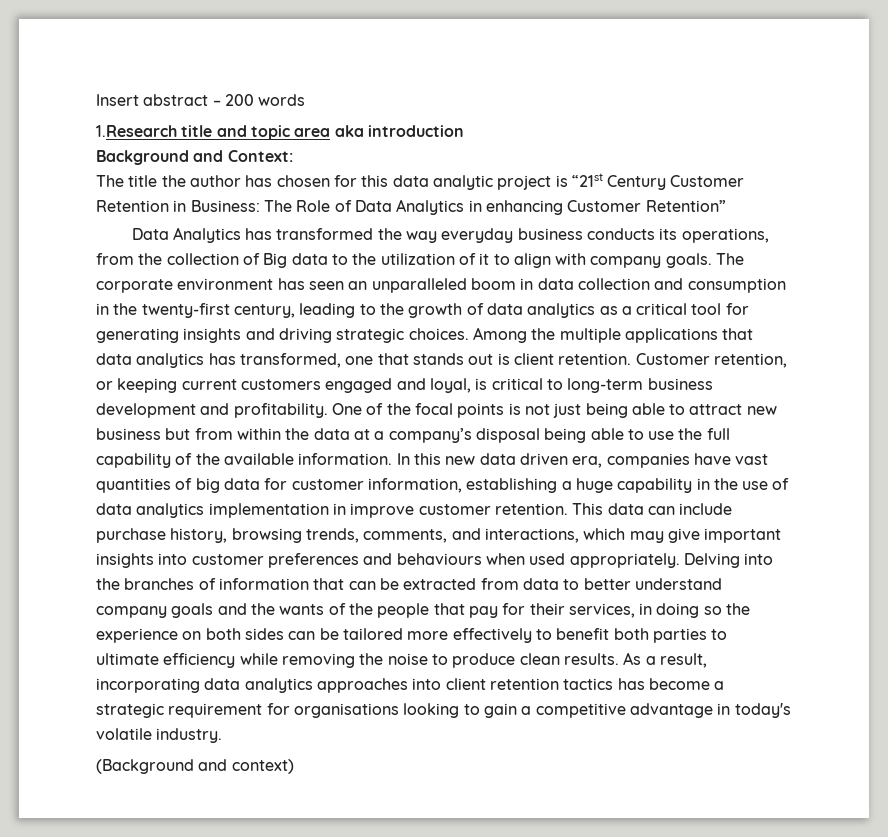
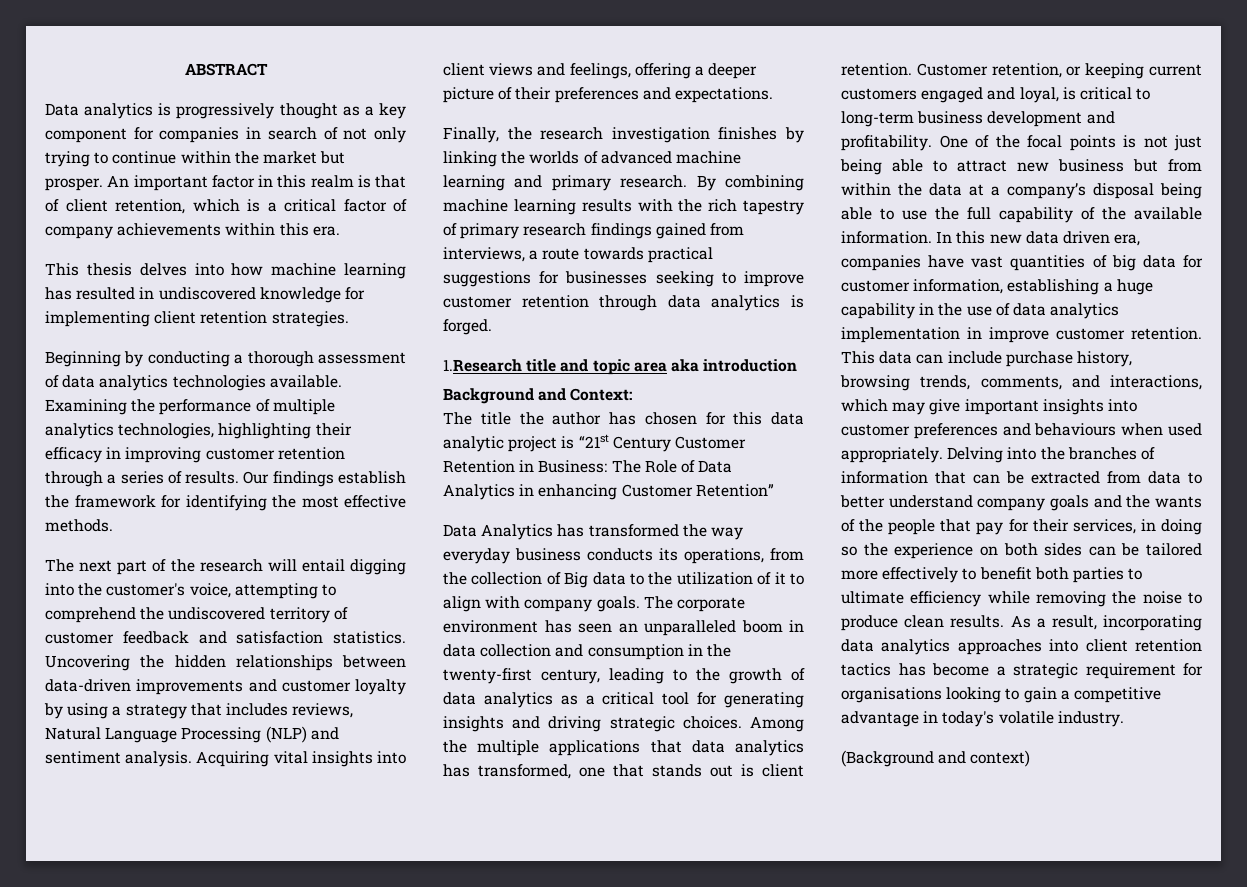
[96,94,306,106] Insert abstract – 200 words -> [184,63,268,76] [45,103,407,119] [45,127,407,143] [45,151,346,167] [45,175,406,191] [45,199,407,214] [45,223,340,239] [45,263,406,279] [45,287,365,303] [45,311,349,327] [45,351,406,367] [45,375,342,391] [45,399,335,415] [45,423,352,439] [45,447,345,463] [45,471,406,487] [45,495,406,511] [45,519,113,532] [45,559,406,575] [45,583,336,599] [45,607,348,623] [45,631,406,644] [45,655,406,671] [45,679,406,695] [44,703,354,719] [45,726,339,743] [45,751,406,767] [443,63,758,79] [443,87,773,103] [443,127,804,143] [443,151,741,167] [443,175,804,191] [443,199,804,215] [443,223,744,239] [443,247,713,263] [443,271,804,287] [443,295,804,311] [443,319,492,335] ABSTRACT // Data analytics is progressively thought as a key component for companies in search of not only trying to continue within the market but prosper. An important factor in this realm is that of client retention, which is a critical factor of company achievements within this era. // This thesis delves into how machine learning has resulted in undiscovered knowledge for implementing client retention strategies. // Beginning by conducting a thorough assessment of data analytics technologies available. Examining the performance of multiple analytics technologies, highlighting their efficacy in improving customer retention through a series of results. Our findings establish the framework for identifying the most effective methods. // The next part of the research will entail digging into the customer's voice, attempting to comprehend the undiscovered territory of customer feedback and satisfaction statistics. Uncovering the hidden relationships between data-driven improvements and customer loyalty by using a strategy that includes reviews, Natural Language Processing (NLP) and sentiment analysis. Acquiring vital insights into client views and feelings, offering a deeper picture of their preferences and expectations. // Finally, the research investigation finishes by linking the worlds of advanced machine learning and primary research. By combining machine learning results with the rich tapestry of primary research findings gained from interviews, a route towards practical suggestions for businesses seeking to improve customer retention through data analytics is forged.

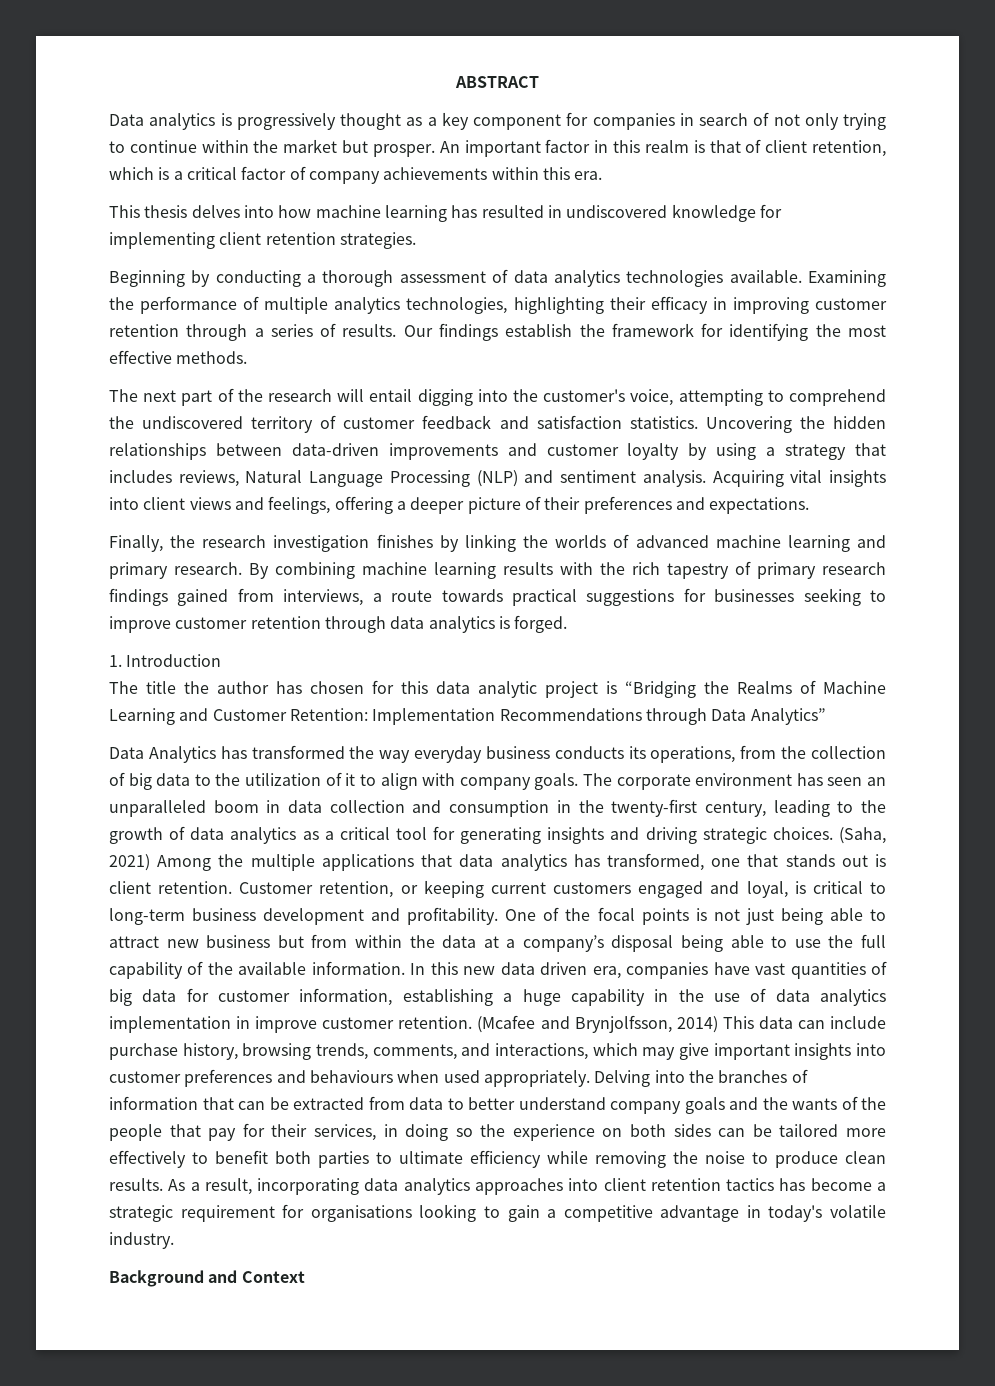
[443,359,798,375] [443,388,633,404] 1.Research title and topic area aka introduction // Background and Context: -> [109,654,222,667] 1. Introduction
[578,434,746,452] [443,460,733,473] [443,484,774,500] “21st Century Customer Retention in Business: The Role of Data Analytics in enhancing Customer Retention” -> [625,680,886,698] [109,708,826,725] “Bridging the Realms of Machine Learning and Customer Retention: Implementation Recommendations through Data Analytics”
[564,572,589,588] Big -> [128,773,152,790] big
(742, 722) none -> [839,827,886,844] [109,854,150,871] (Saha, 2021)
(1202, 333) none -> [477,1015,718,1033] (Mcafee and Brynjolfsson, 2014)
[841,750,1031,767] (Background and context) -> [109,1270,305,1287] Background and Context

